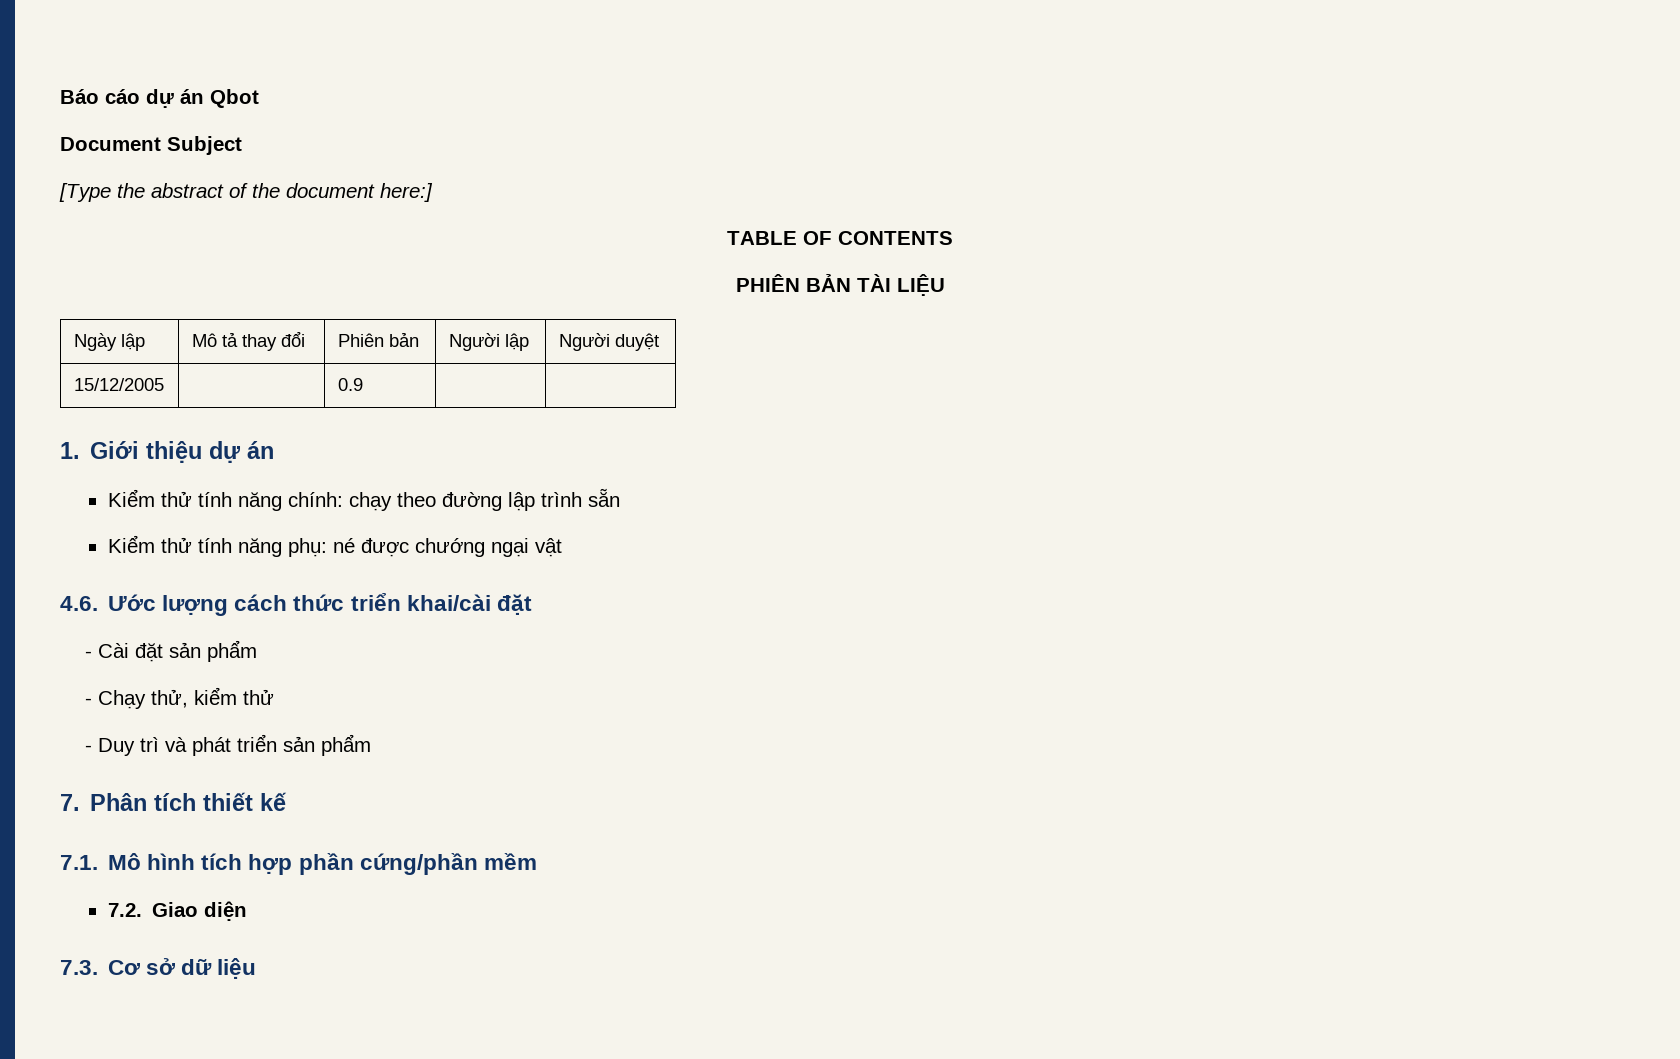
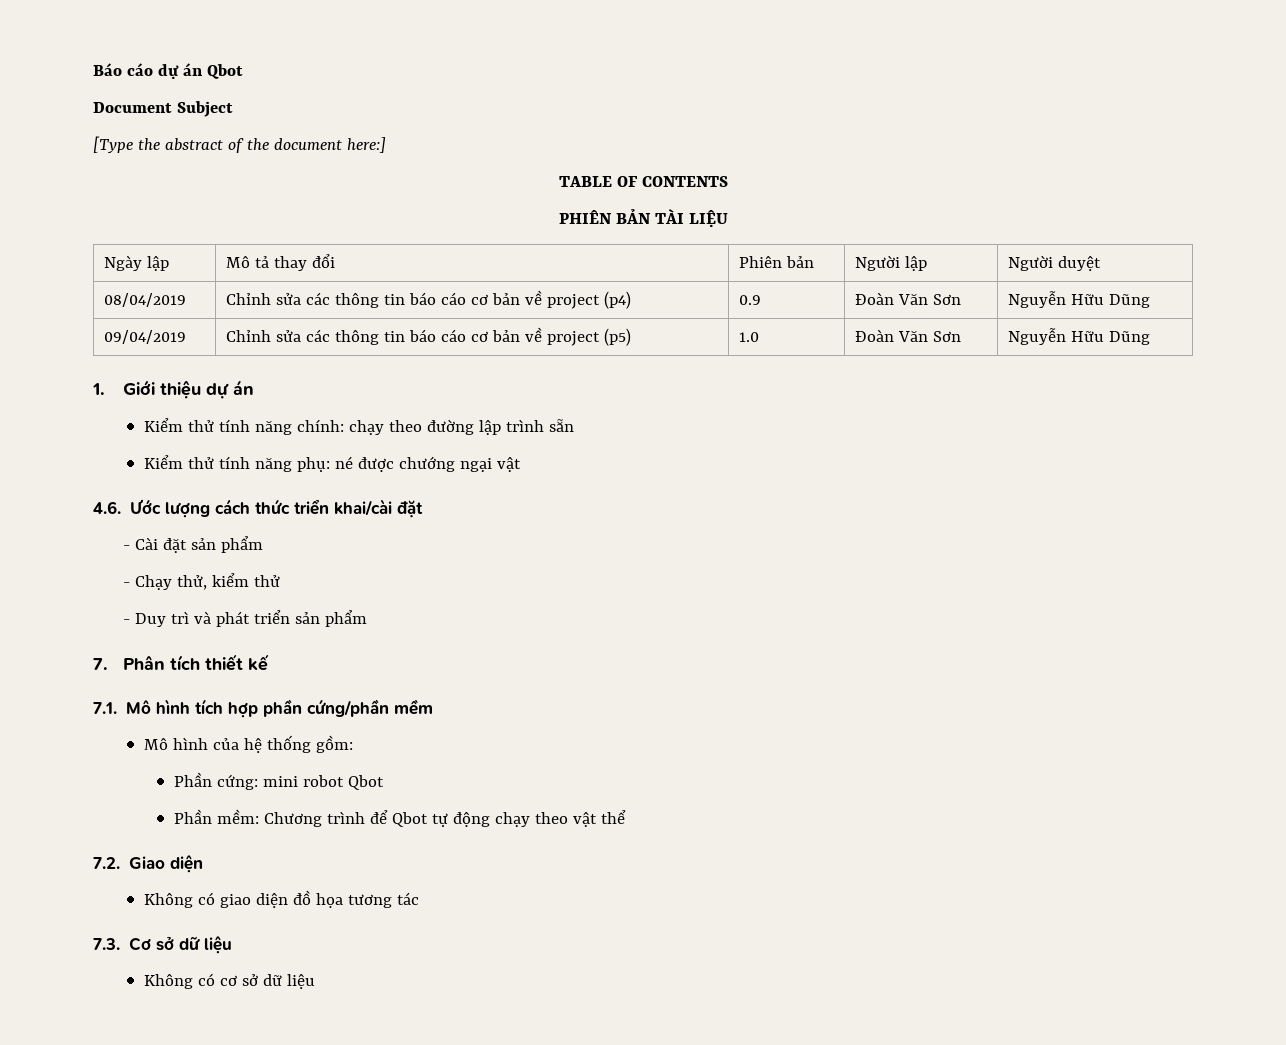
[73,378,164,391] [337,378,363,391] 15/12/2005 | | 0.9 | | -> [104,293,187,307] [226,290,632,309] [739,295,762,305] [855,292,962,305] [1008,291,1151,308] [104,330,187,344] [226,327,632,346] [739,332,760,342] [855,329,962,342] [1008,328,1151,345] 08/04/2019 | Chỉnh sửa các thông tin báo cáo cơ bản về project (p4) | 0.9 | Đoàn Văn Sơn | Nguyễn Hữu Dũng // 09/04/2019 | Chỉnh sửa các thông tin báo cáo cơ bản về project (p5) | 1.0 | Đoàn Văn Sơn | Nguyễn Hữu Dũng
[107,901,248,921] 7.2. Giao diện -> [143,735,353,753] [174,772,384,790] [174,809,626,827] [93,855,204,873] [143,890,419,908] Mô hình của hệ thống gồm: // Phần cứng: mini robot Qbot // Phần mềm: Chương trình để Qbot tự động chạy theo vật thể // 7.2. Giao diện // Không có giao diện đồ họa tương tác
(257, 968) none -> [143,973,315,989] // Không có cơ sở dữ liệu

